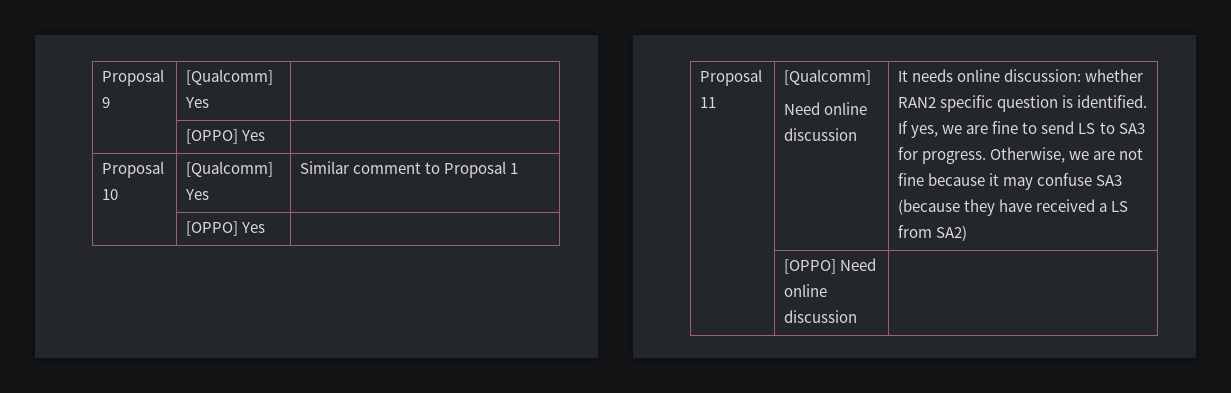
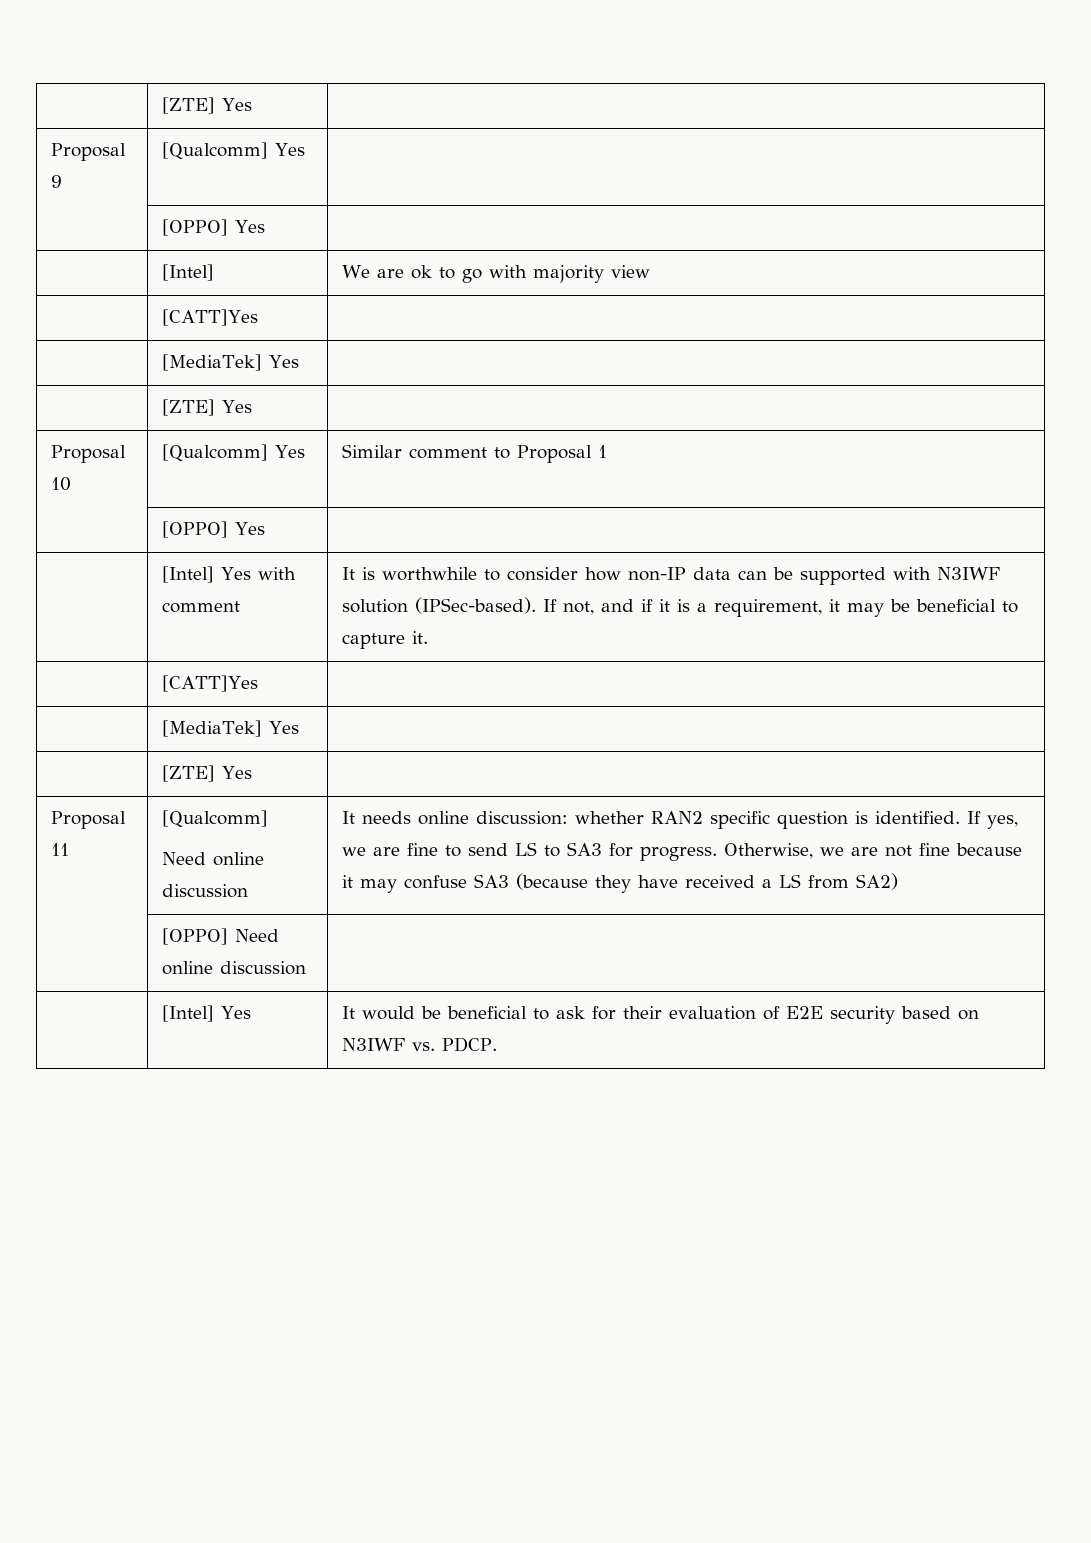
(102, 77) none -> [161,97,252,114] | [ZTE] Yes | //
(266, 135) none -> [161,264,214,281] [341,265,650,283] [161,309,258,326] [161,354,299,371] [161,399,252,416] // | [Intel] | We are ok to go with majority view // | [CATT]Yes | // | [MediaTek] Yes | // | [ZTE] Yes |
(266, 227) none -> [161,566,296,583] [161,601,240,613] [341,567,1000,585] [341,597,1018,617] [341,631,428,649] [161,675,258,692] [161,720,299,737] [161,765,252,782] // | [Intel] Yes with comment | It is worthwhile to consider how non-IP data can be supported with N3IWF solution (IPSec-based). If not, and if it is a requirement, it may be beneficial to capture it. // | [CATT]Yes | // | [MediaTek] Yes | // | [ZTE] Yes |
(858, 316) none -> [161,1005,251,1022] [341,1006,979,1024] [341,1037,497,1052] // | [Intel] Yes | It would be beneficial to ask for their evaluation of E2E security based on N3IWF vs. PDCP.

